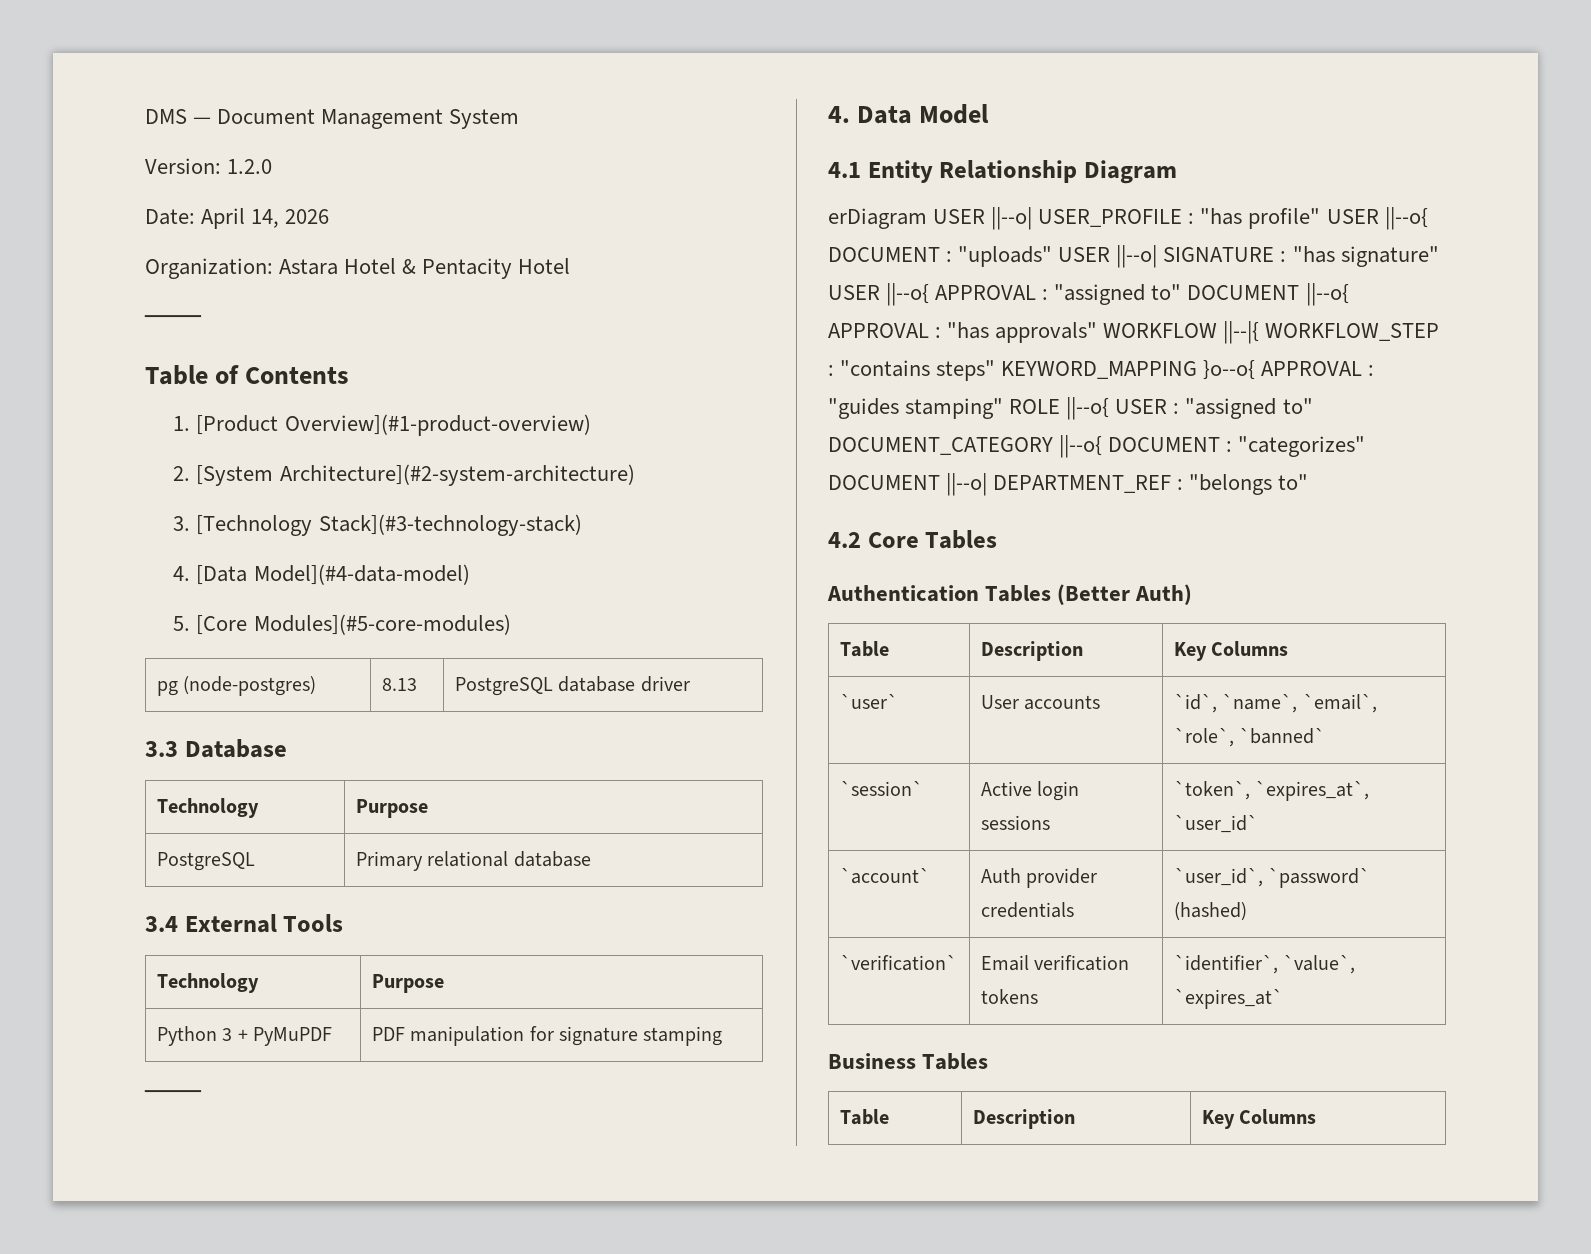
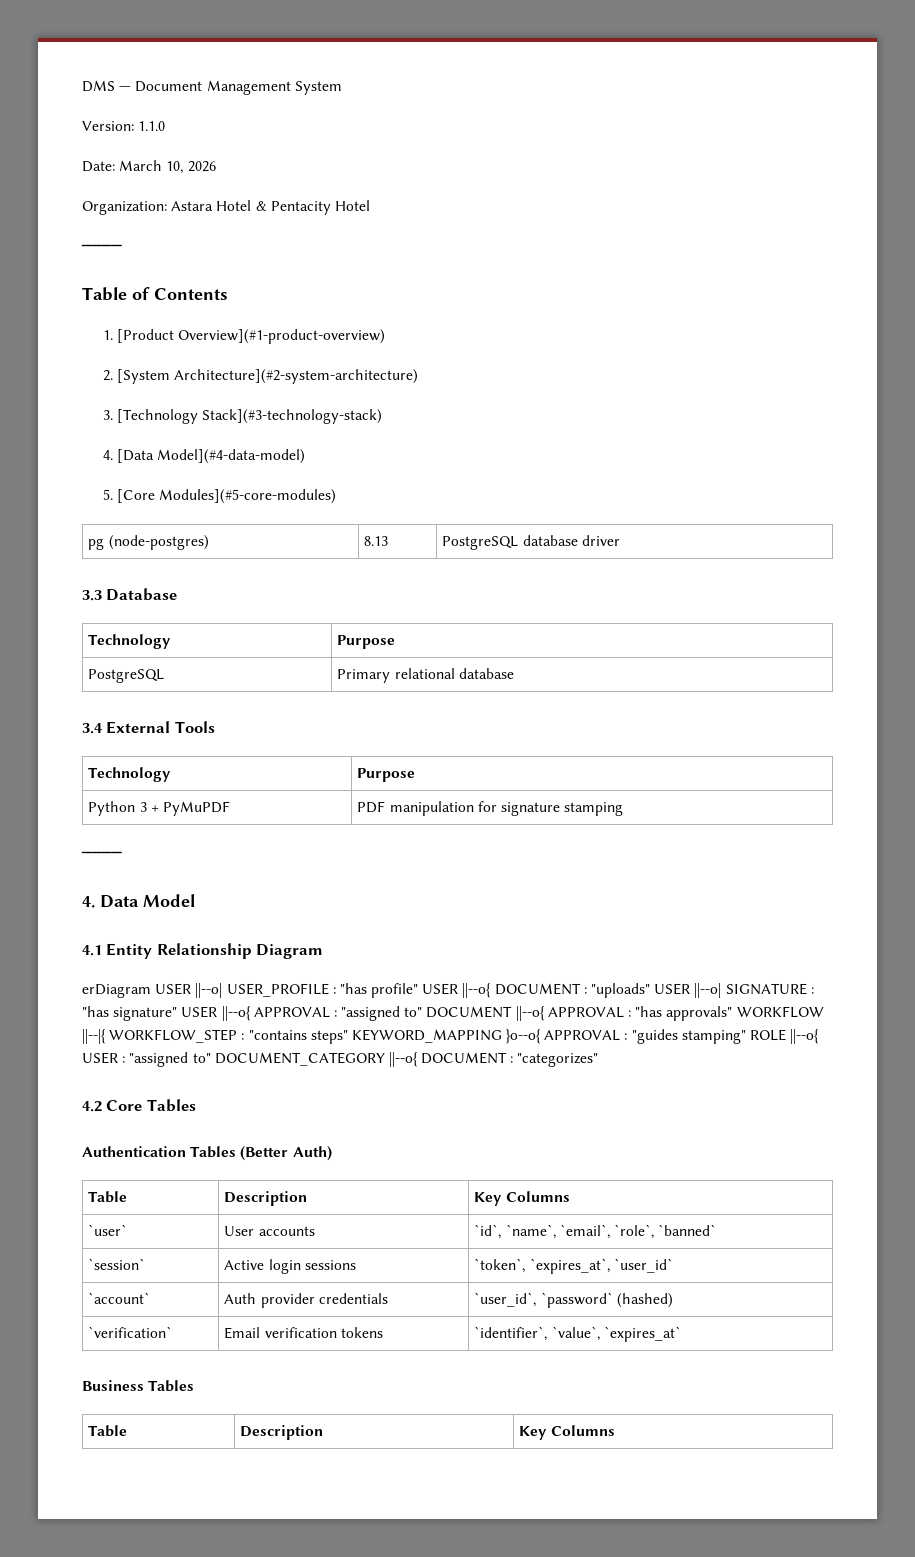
[227,159,273,174] 1.2.0 -> [138,121,166,131] 1.1.0
[201,208,280,229] April 14, -> [119,160,184,174] March 10,
[828,473,1309,496] DOCUMENT ||--o| DEPARTMENT_REF : "belongs to" -> (599, 1060) none

